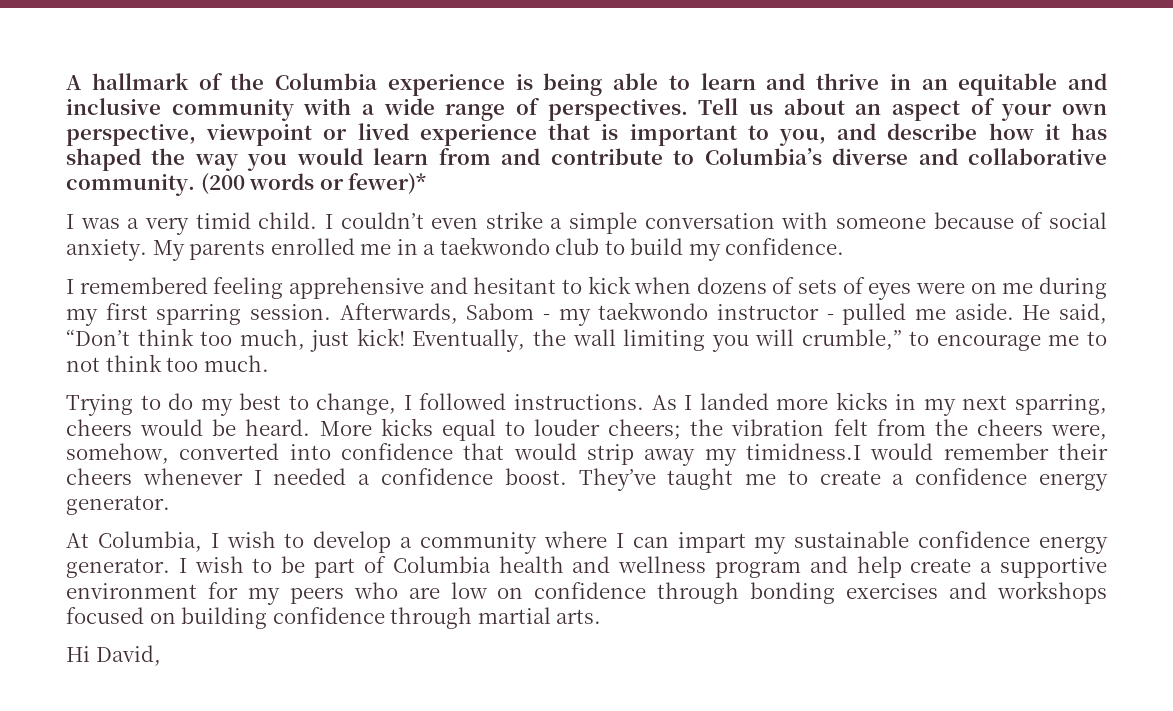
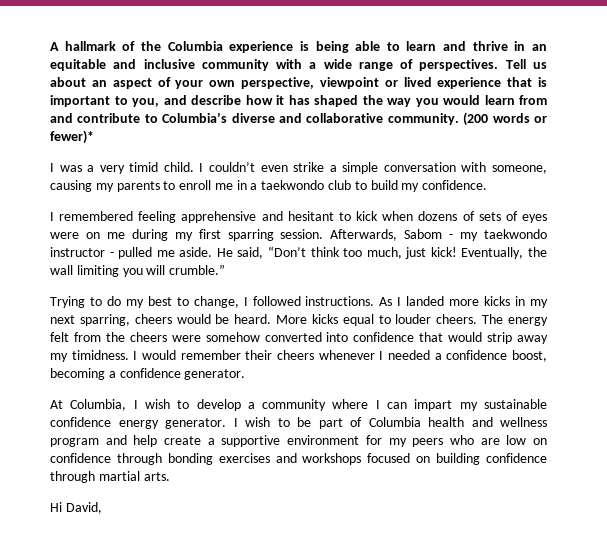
[836,212,1107,229] [66,238,355,261] someone because of social anxiety. My parents enrolled -> [491,165,547,174] [50,180,212,192] someone, causing my parents to enroll
[801,329,1107,351] [66,354,269,372] crumble,” to encourage me to not think too much. -> [169,264,226,275] crumble.”
[608,419,825,440] cheers; the vibration -> [436,314,549,326] cheers. The energy
[1051,424,1107,440] [66,443,169,464] were, somehow, -> [171,332,260,342] were somehow
[746,443,862,460] timidness.I -> [71,350,138,360] timidness. I
[504,468,1109,491] boost. They’ve taught me to create a confidence energy -> [512,350,548,362] [50,368,181,380] boost, becoming a confidence

